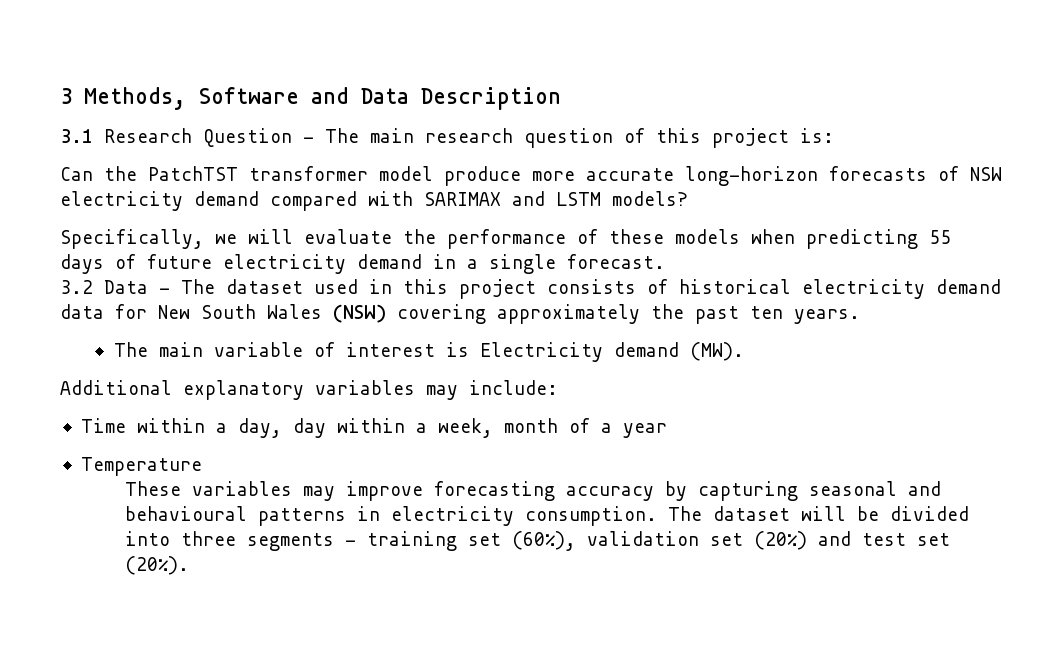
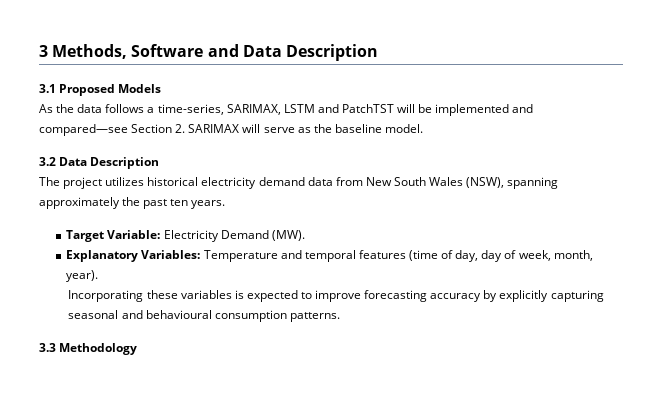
[104,128,834,148] [60,166,1002,186] [60,191,688,211] [60,229,951,249] [60,254,665,274] [60,279,668,299] Research Question - The main research question of this project is: // Can the PatchTST transformer model produce more accurate long-horizon forecasts of NSW electricity demand compared with SARIMAX and LSTM models? // Specifically, we will evaluate the performance of these models when predicting 55 days of future electricity demand in a single forecast. // 3.2 Data - The dataset used in this project consists of -> [59,84,162,96] [39,104,534,116] [39,124,423,136] [39,157,160,169] [39,177,145,189] Proposed Models // As the data follows a time-series, SARIMAX, LSTM and PatchTST will be implemented and compared—see Section 2. SARIMAX will serve as the baseline model. // 3.2 Data Description // The project utilizes
[115,304,147,319] for -> [335,177,363,186] from
[333,304,486,324] (NSW) covering -> [466,177,559,189] (NSW), spanning
[113,342,744,362] [60,380,558,400] [80,418,667,438] [80,457,202,476] [125,481,336,501] The main variable of interest is Electricity demand (MW). // Additional explanatory variables may include: // Time within a day, day within a week, month of a year // Temperature // These variables may -> [66,230,305,242] [66,250,593,262] [66,270,99,282] [68,290,312,302] Target Variable: Electricity Demand (MW). // Explanatory Variables: Temperature and temporal features (time of day, day of week, month, year). // Incorporating these variables is expected to
(688, 491) none -> [499,290,549,302] explicitly
[258,506,970,526] [125,531,951,551] [125,556,190,575] patterns in electricity consumption. The dataset will be divided into three segments - training set (60%), validation set (20%) and test set (20%). -> [214,310,340,322] [39,343,138,355] consumption patterns. // 3.3 Methodology

